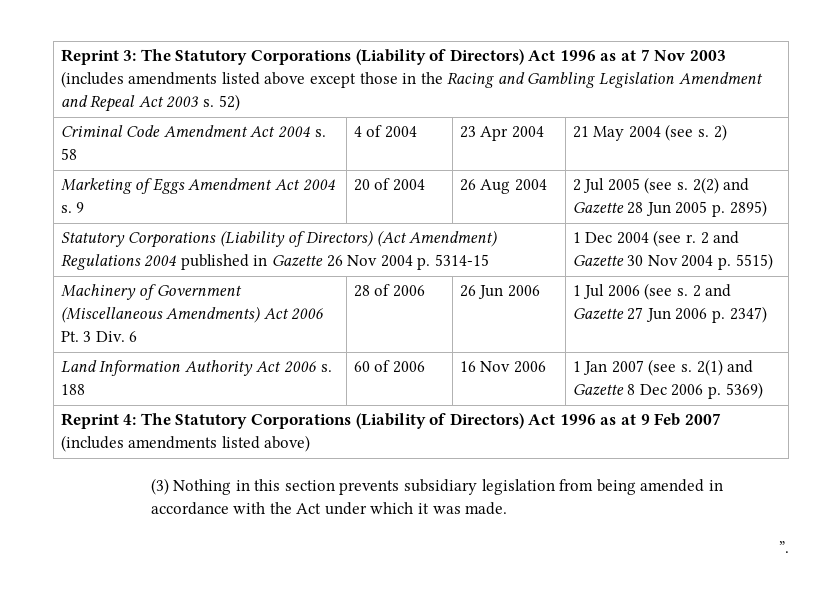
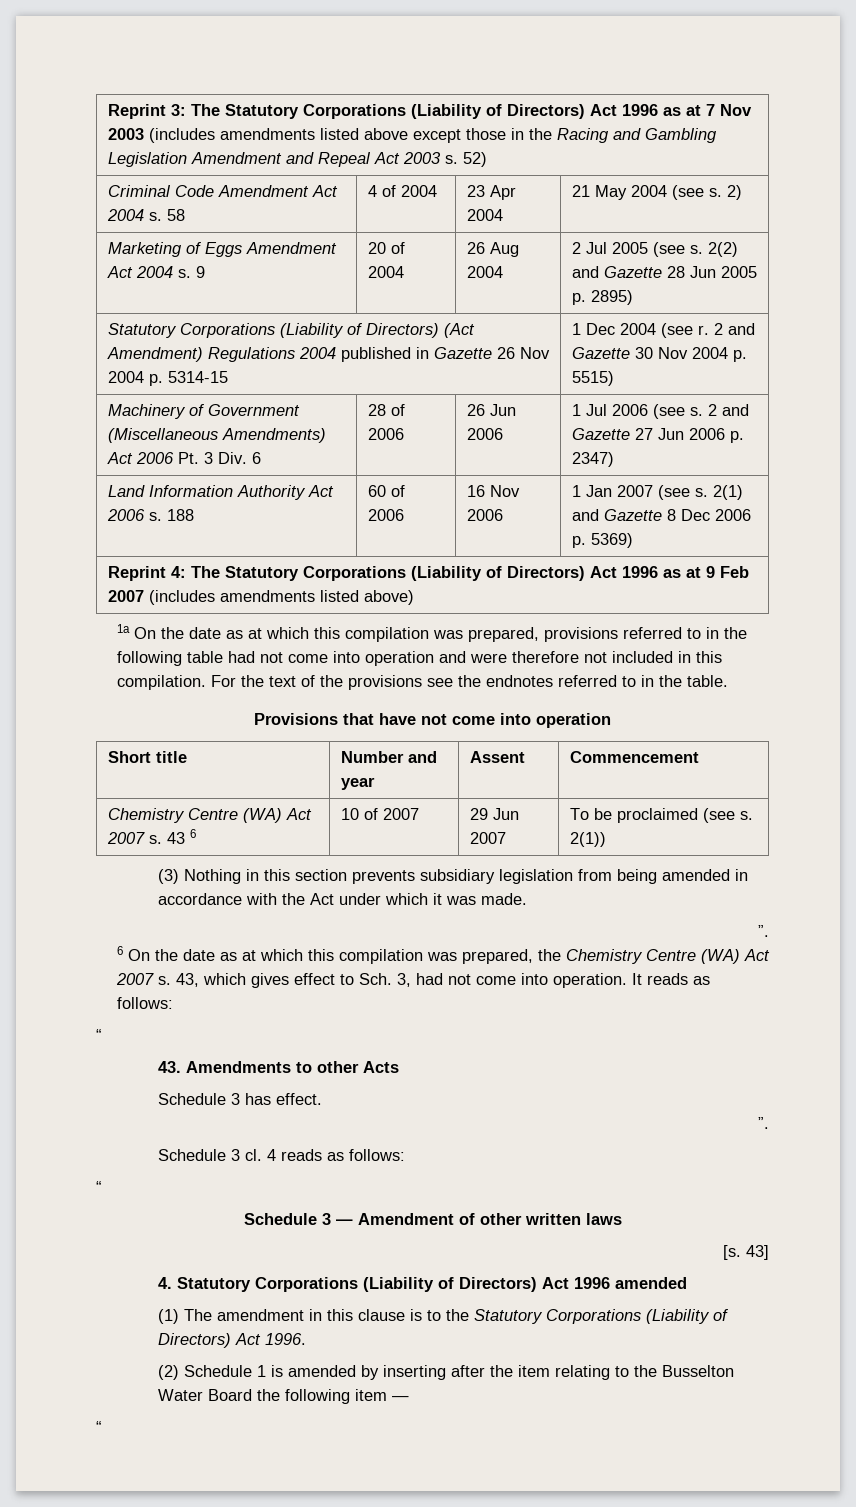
(311, 443) none -> [116,624,747,642] [116,651,722,666] [116,675,728,690] [254,713,611,728] [107,751,187,763] [340,751,437,763] [340,777,375,790] [469,751,525,763] [569,751,699,763] [107,808,312,823] [106,829,196,844] [340,808,419,820] [469,808,519,820] [469,832,506,844] [569,808,753,823] [569,832,606,847] // 1a On the date as at which this compilation was prepared, provisions referred to in the following table had not come into operation and were therefore not included in this compilation. For the text of the provisions see the endnotes referred to in the table. // Provisions that have not come into operation // Short title | Number and year | Assent | Commencement // Chemistry Centre (WA) Act 2007 s. 43 6 | 10 of 2007 | 29 Jun 2007 | To be proclaimed (see s. 2(1))
(789, 547) none -> [116,946,770,964] [115,973,710,988] [116,997,173,1009] [96,1029,102,1041] [158,1061,400,1073] [158,1093,323,1105] [758,1117,769,1129] [158,1149,406,1161] [96,1181,102,1193] [243,1213,622,1225] [723,1245,769,1260] [158,1277,688,1292] [158,1309,730,1324] [158,1333,307,1348] [158,1365,735,1380] [158,1389,410,1404] [96,1421,102,1433] // 6 On the date as at which this compilation was prepared, the Chemistry Centre (WA) Act 2007 s. 43, which gives effect to Sch. 3, had not come into operation. It reads as follows: // “ // 43. Amendments to other Acts // Schedule 3 has effect. // ”. // Schedule 3 cl. 4 reads as follows: // “ // Schedule 3 — Amendment of other written laws // [s. 43] // 4. Statutory Corporations (Liability of Directors) Act 1996 amended // (1) The amendment in this clause is to the Statutory Corporations (Liability of Directors) Act 1996. // (2) Schedule 1 is amended by inserting after the item relating to the Busselton Water Board the following item — // “

